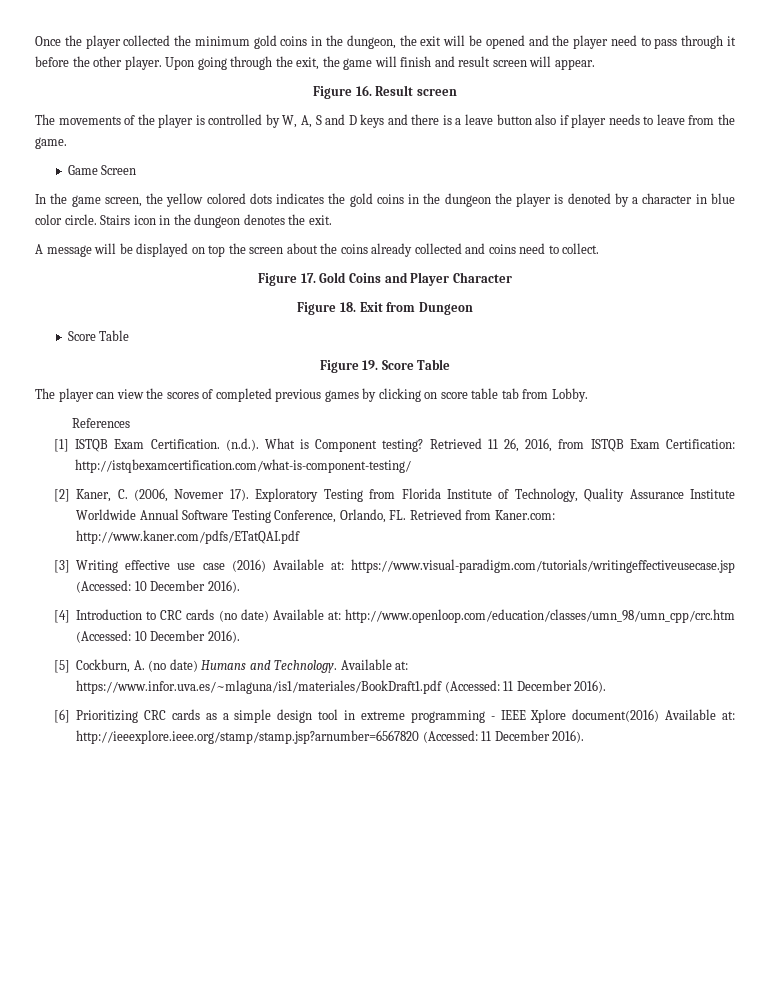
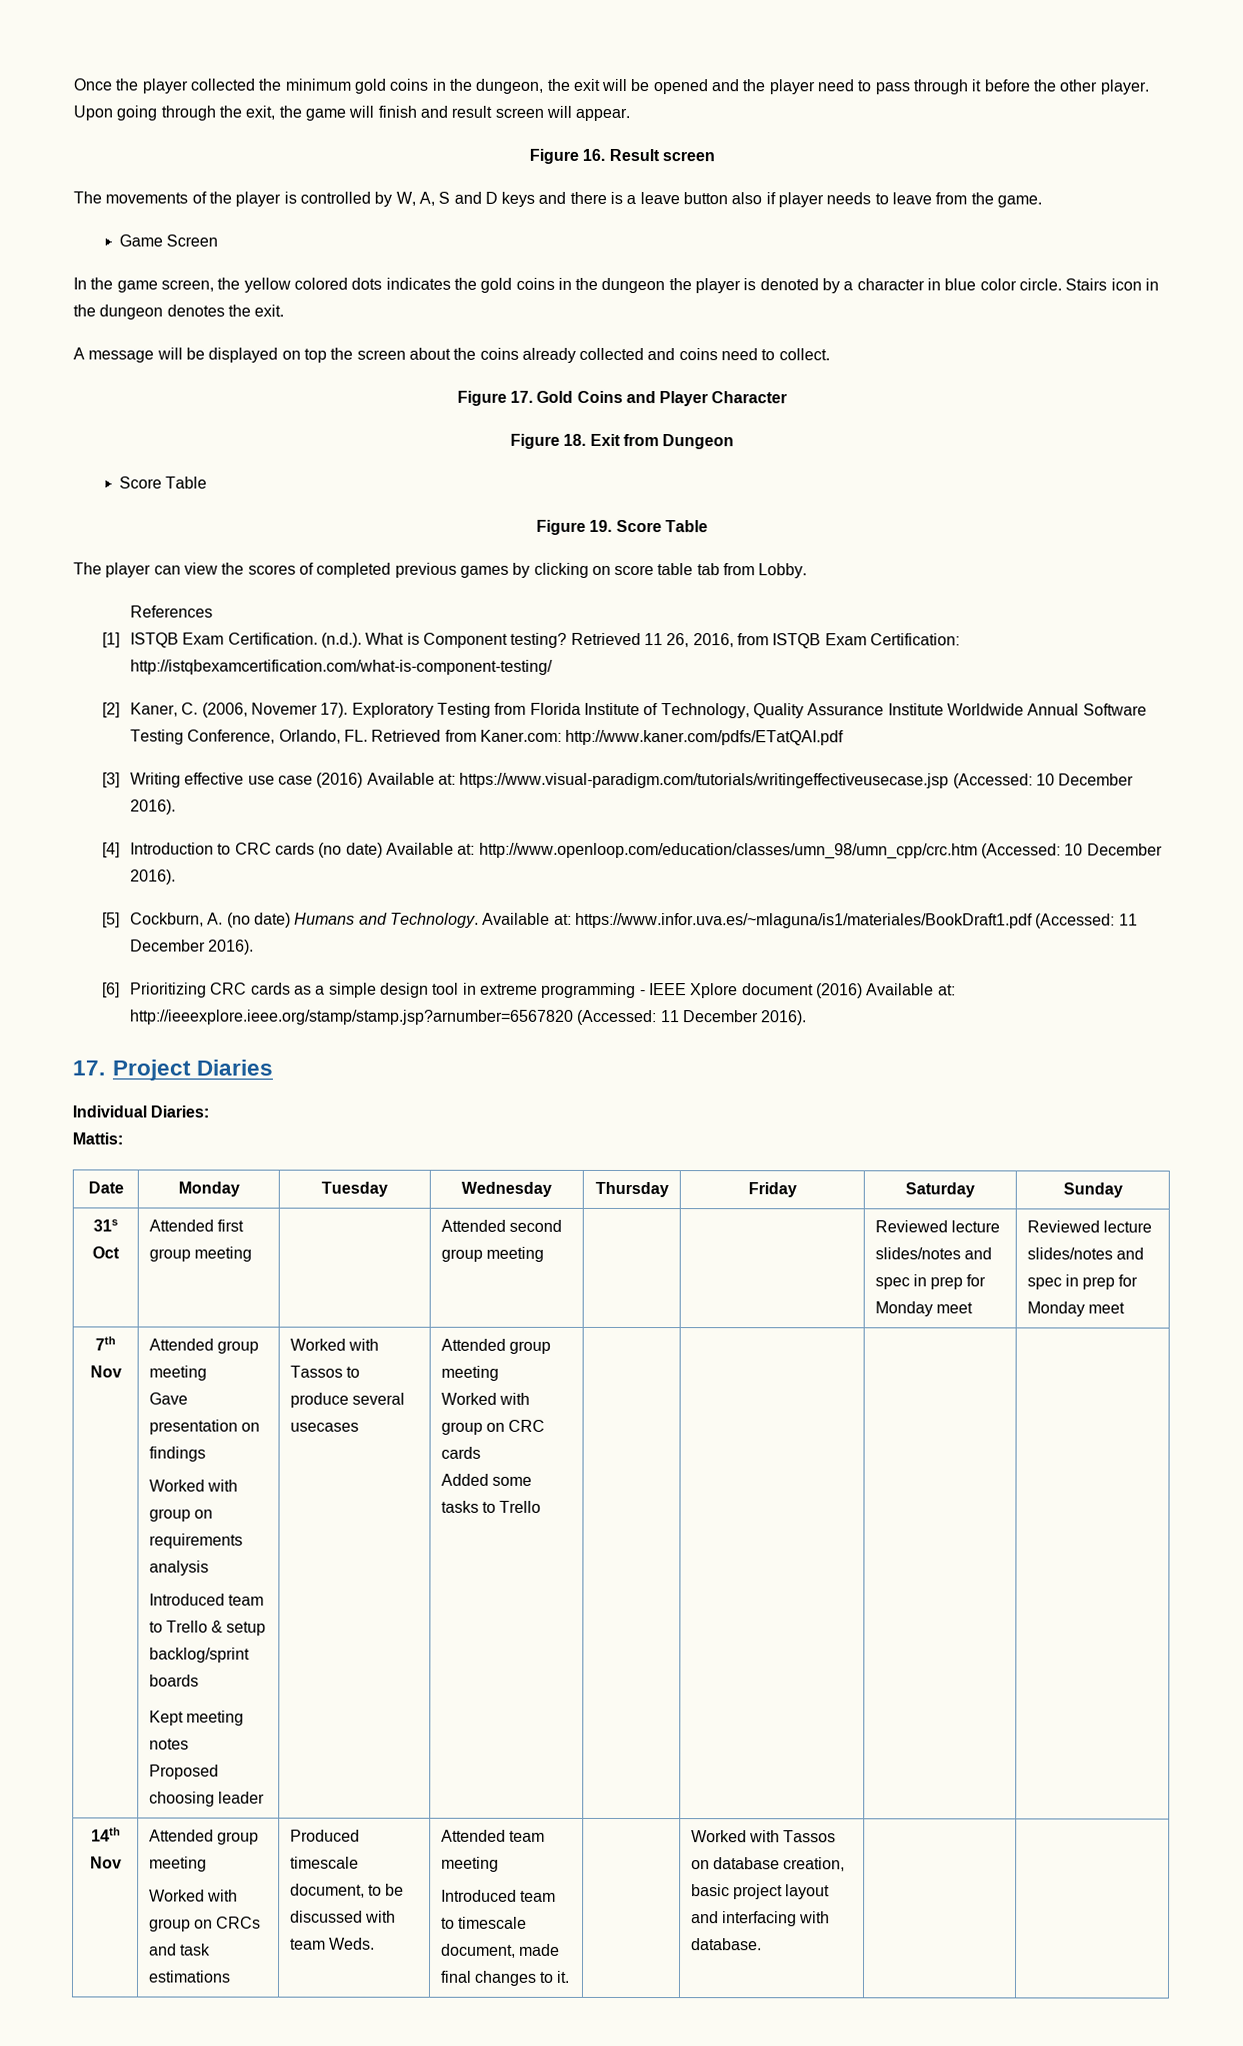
[572,709,660,722] document(2016) -> [741,983,863,999] document (2016)
(585, 736) none -> [72,1059,274,1081] [72,1105,210,1118] [72,1132,123,1145] [87,1181,124,1194] [177,1181,240,1197] [321,1181,388,1197] [461,1181,552,1197] [594,1181,669,1198] [747,1182,797,1198] [905,1182,975,1198] [1062,1182,1123,1198] [93,1219,118,1232] [92,1246,120,1259] [148,1219,244,1232] [148,1246,252,1262] [440,1219,562,1232] [440,1246,544,1262] [874,1220,1000,1233] [874,1247,992,1260] [874,1274,987,1290] [874,1301,973,1317] [1026,1220,1152,1233] [1026,1247,1144,1260] [1026,1274,1139,1290] [1026,1301,1125,1317] [95,1336,116,1351] [89,1365,122,1378] [148,1338,259,1354] [148,1365,207,1381] [148,1392,188,1405] [148,1419,260,1435] [148,1446,206,1462] [148,1479,238,1492] [148,1508,213,1522] [148,1533,243,1549] [148,1560,209,1576] [148,1593,264,1606] [148,1620,267,1636] [148,1647,250,1663] [148,1674,199,1687] [148,1710,244,1726] [148,1738,189,1750] [148,1764,219,1780] [148,1791,265,1807] [289,1338,379,1351] [289,1365,360,1378] [289,1392,405,1408] [289,1422,359,1432] [440,1338,551,1354] [440,1365,499,1381] [440,1392,530,1405] [440,1419,546,1435] [440,1446,481,1459] [440,1473,532,1486] [440,1500,542,1513] [90,1827,121,1842] [89,1856,122,1869] [148,1829,259,1845] [148,1856,207,1872] [148,1889,238,1902] [148,1916,262,1932] [148,1943,211,1956] [147,1970,231,1983] [289,1829,360,1842] [289,1856,359,1869] [289,1883,405,1898] [289,1910,396,1923] [289,1937,375,1950] [440,1829,545,1842] [440,1856,499,1872] [440,1889,556,1902] [440,1916,527,1929] [440,1943,560,1958] [439,1970,571,1986] [690,1830,837,1843] [690,1857,846,1872] [690,1884,831,1900] [690,1911,831,1927] [690,1938,762,1951] // 17. Project Diaries // Individual Diaries: // Mattis: // Date | Monday | Tuesday | Wednesday | Thursday | Friday | Saturday | Sunday // 31s Oct | Attended first group meeting | | Attended second group meeting | | | Reviewed lecture slides/notes and spec in prep for Monday meet | Reviewed lecture slides/notes and spec in prep for Monday meet // 7th Nov | Attended group meeting // Gave presentation on findings // Worked with group on requirements analysis // Introduced team to Trello & setup backlog/sprint boards // Kept meeting notes // Proposed choosing leader | Worked with Tassos to produce several usecases | Attended group meeting // Worked with group on CRC cards // Added some tasks to Trello | | | | // 14th Nov | Attended group meeting // Worked with group on CRCs and task estimations | Produced timescale document, to be discussed with team Weds. | Attended team meeting // Introduced team to timescale document, made final changes to it. | | Worked with Tassos on database creation, basic project layout and interfacing with database. | |

